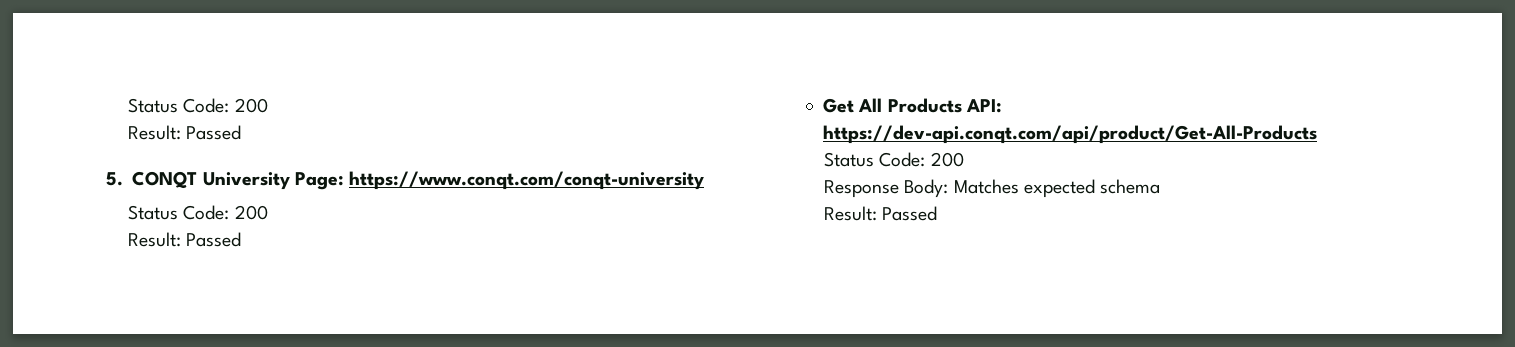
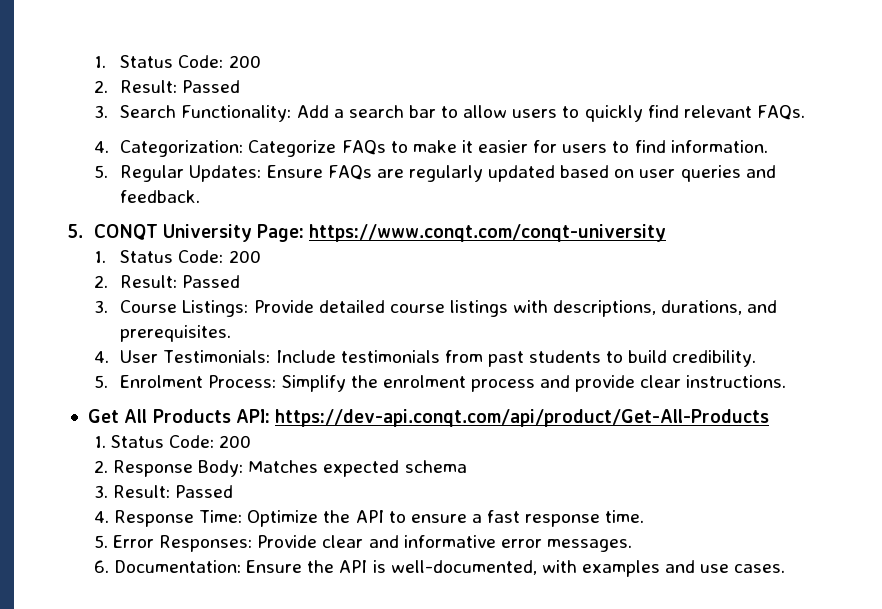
[128,98,268,113] [128,125,242,140] Status Code: 200 // Result: Passed -> [93,55,261,68] [93,80,241,93] [93,105,805,122] [93,140,768,157] [93,165,776,182] [120,190,201,203] 1. Status Code: 200 // 2. Result: Passed // 3. Search Functionality: Add a search bar to allow users to quickly find relevant FAQs. // 4. Categorization: Categorize FAQs to make it easier for users to find information. // 5. Regular Updates: Ensure FAQs are regularly updated based on user queries and feedback.
[128,205,268,220] [128,232,242,247] Status Code: 200 // Result: Passed -> [93,250,261,263] [93,275,241,288] [93,300,778,317] [120,325,232,342] [93,350,757,367] [93,375,787,392] 1. Status Code: 200 // 2. Result: Passed // 3. Course Listings: Provide detailed course listings with descriptions, durations, and prerequisites. // 4. User Testimonials: Include testimonials from past students to build credibility. // 5. Enrolment Process: Simplify the enrolment process and provide clear instructions.
[824,152,964,167] Status Code: 200 // -> [93,435,252,448] [93,460,108,473] 1. Status Code: 200 // 2.
[824,206,938,221] Result: Passed -> [93,485,234,498] [93,510,645,527] [93,535,632,552] [93,560,786,577] 3. Result: Passed // 4. Response Time: Optimize the API to ensure a fast response time. // 5. Error Responses: Provide clear and informative error messages. // 6. Documentation: Ensure the API is well-documented, with examples and use cases.

